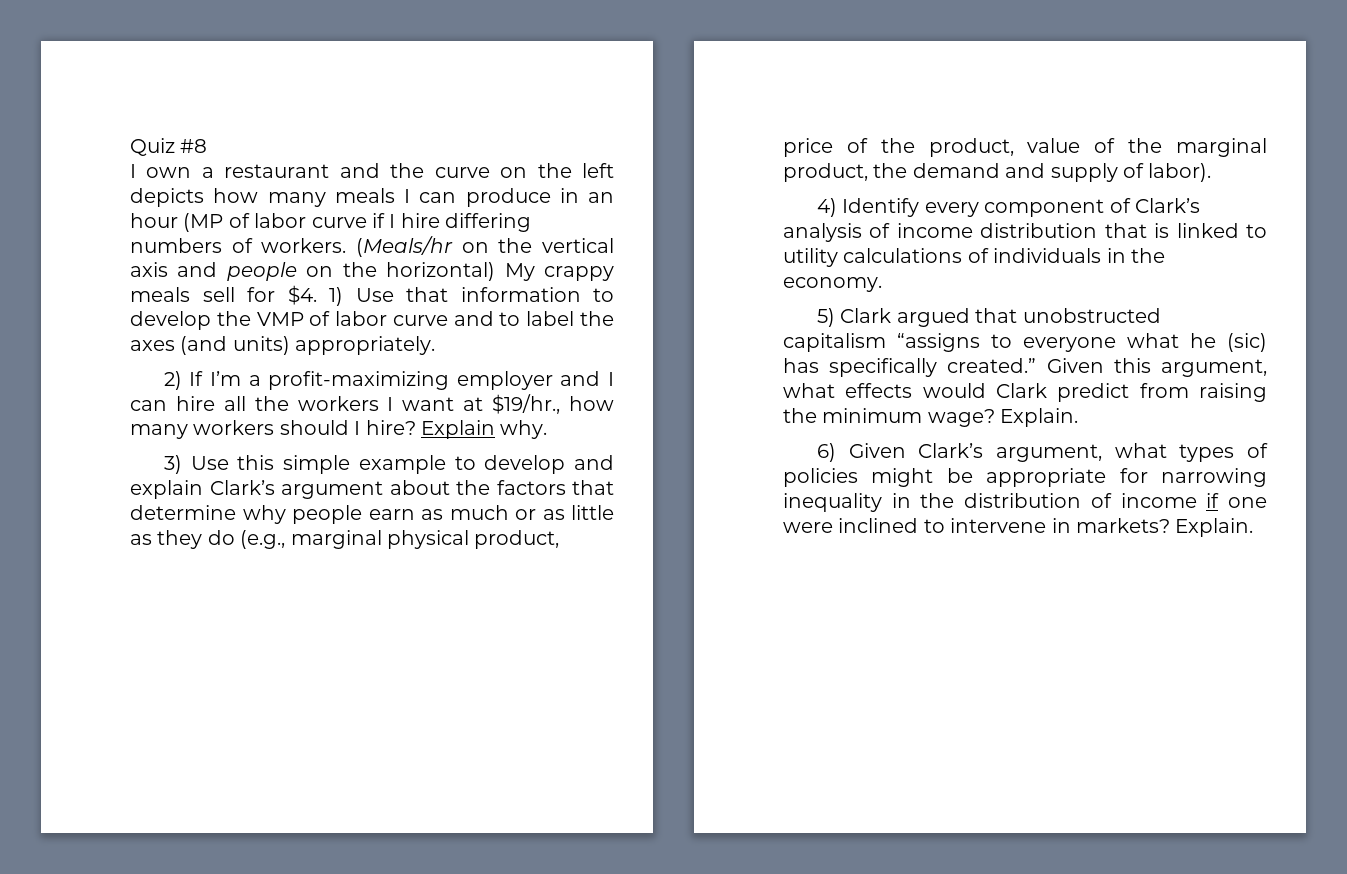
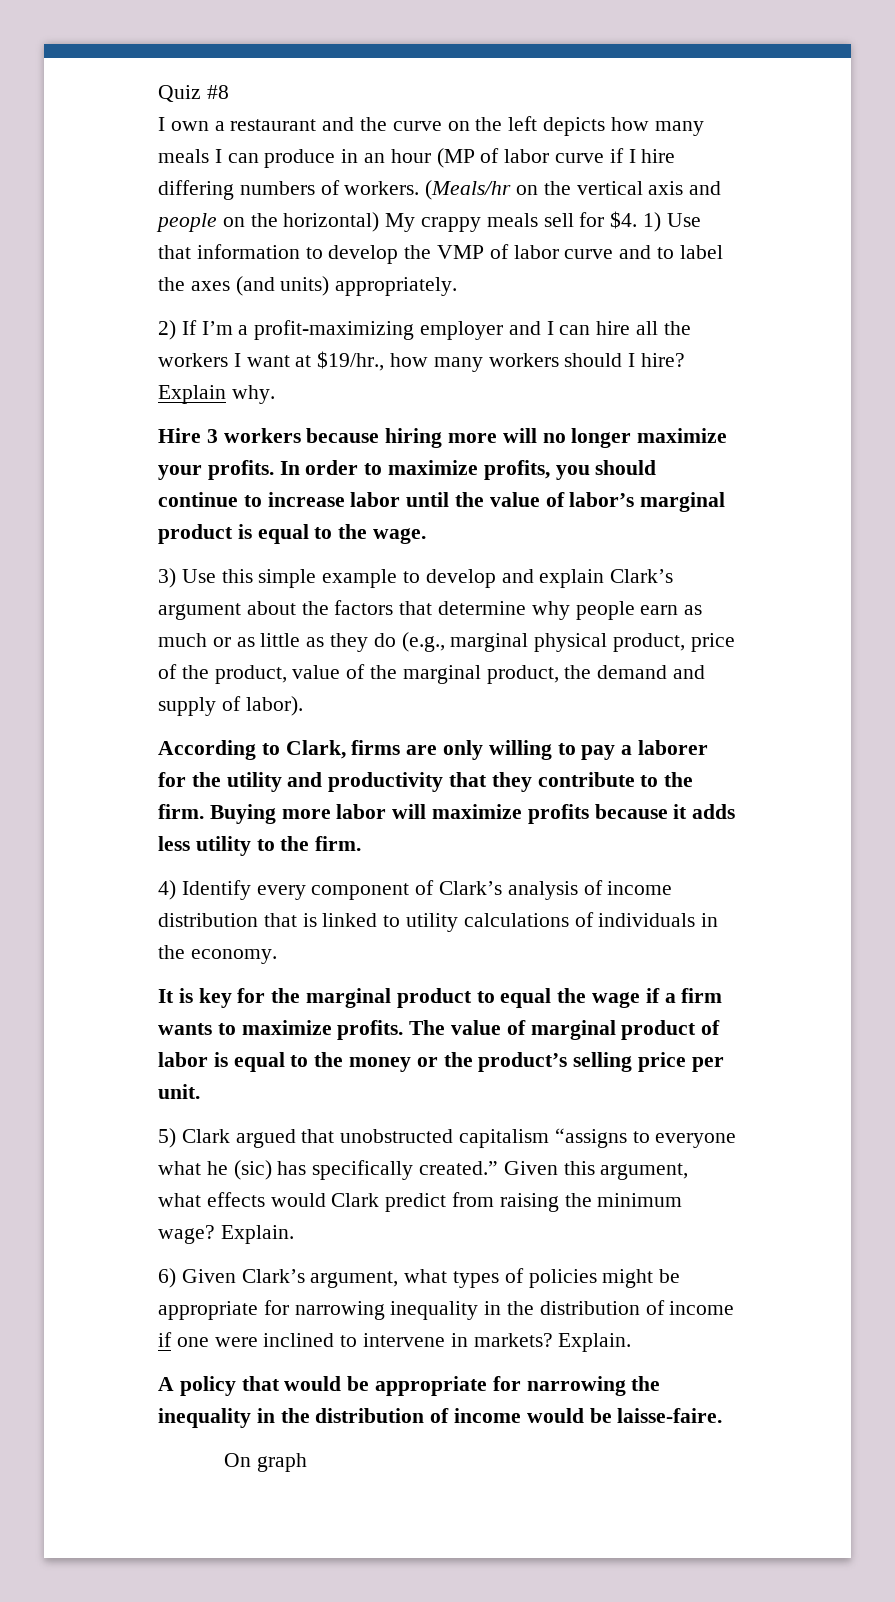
(548, 429) none -> [158,428,728,448] [158,460,657,480] [158,492,726,512] [158,524,427,544] // Hire 3 workers because hiring more will no longer maximize your profits. In order to maximize profits, you should continue to increase labor until the value of labor’s marginal product is equal to the wage.
(1212, 172) none -> [158,740,709,760] [158,772,694,792] [158,804,736,824] [158,836,362,856] // According to Clark, firms are only willing to pay a laborer for the utility and productivity that they contribute to the firm. Buying more labor will maximize profits because it adds less utility to the firm.
(882, 284) none -> [158,988,723,1008] [158,1020,721,1040] [158,1052,724,1072] [158,1084,200,1099] // It is key for the marginal product to equal the wage if a firm wants to maximize profits. The value of marginal product of labor is equal to the money or the product’s selling price per unit.
(1254, 527) none -> [158,1376,661,1396] [158,1408,723,1428] [224,1453,307,1472] // A policy that would be appropriate for narrowing the inequality in the distribution of income would be laisse-faire. // On graph

